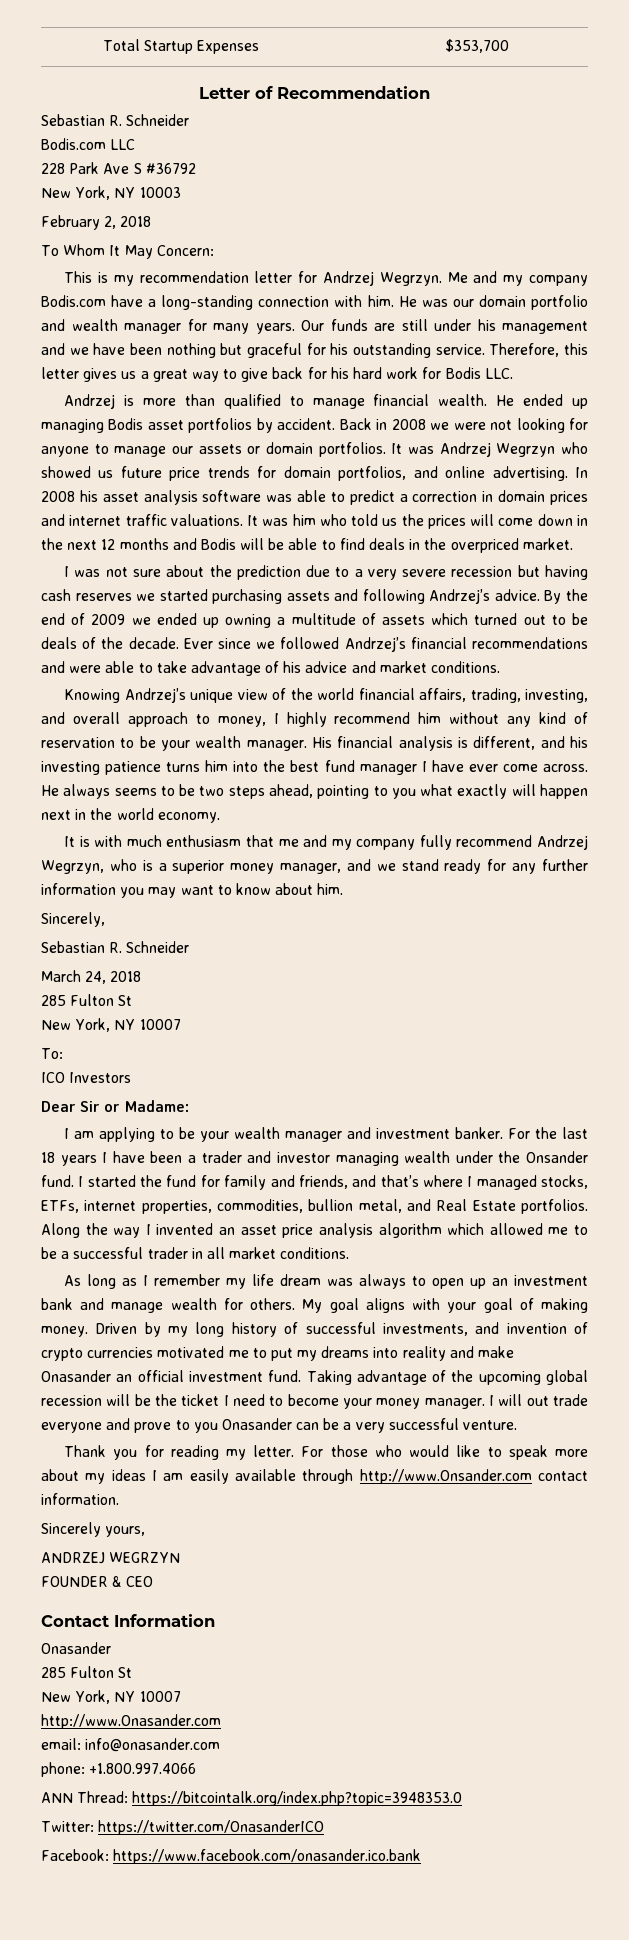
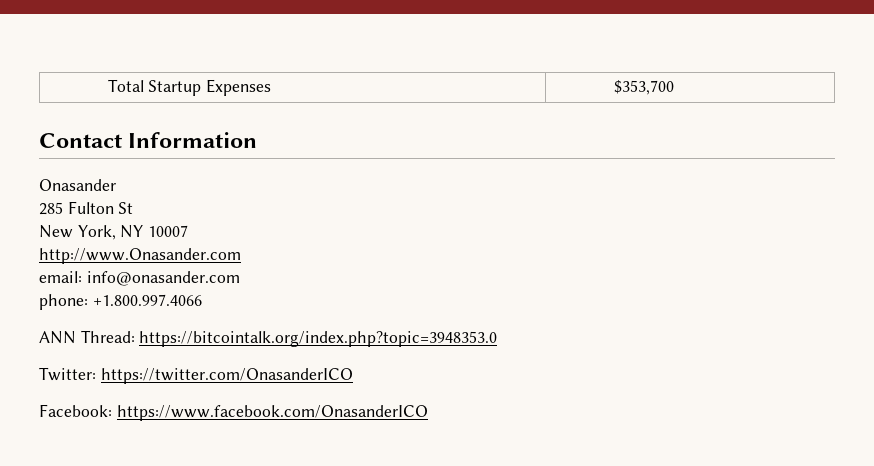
[199,86,430,99] [41,114,190,126] [41,138,136,150] [41,162,196,174] [41,186,181,200] [41,215,152,230] [41,244,214,259] [64,271,588,286] [41,295,589,310] [41,319,588,334] [41,343,589,358] [41,367,513,382] [64,394,588,409] [41,418,588,433] [41,442,589,457] [41,466,588,481] [41,490,589,505] [41,514,588,529] [41,538,573,553] [64,565,588,580] [41,589,588,604] [41,613,588,628] [41,637,588,652] [41,661,501,676] [64,688,589,703] [41,712,588,727] [41,736,588,751] [41,760,589,775] [41,784,588,799] [41,808,220,823] [64,835,588,850] [41,859,589,874] [41,883,344,898] [41,912,105,927] [41,941,190,953] [41,970,142,984] [41,994,133,1006] [41,1018,181,1032] [41,1048,63,1059] [41,1072,132,1083] [41,1100,189,1112] [64,1127,588,1142] [41,1151,589,1166] [41,1175,588,1190] [41,1199,588,1214] [41,1223,589,1238] [41,1247,350,1259] [64,1274,588,1289] [41,1298,588,1313] [41,1322,588,1337] [41,1346,515,1361] [41,1370,588,1385] [41,1394,588,1409] [41,1418,518,1433] [64,1445,588,1460] [41,1469,588,1484] [41,1493,119,1505] [41,1522,146,1537] [41,1552,181,1564] [41,1576,154,1587] // Letter of Recommendation // Sebastian R. Schneider // Bodis.com LLC // 228 Park Ave S #36792 // New York, NY 10003 // February 2, 2018 // To Whom It May Concern: // This is my recommendation letter for Andrzej Wegrzyn. Me and my company Bodis.com have a long-standing connection with him. He was our domain portfolio and wealth manager for many years. Our funds are still under his management and we have been nothing but graceful for his outstanding service. Therefore, this letter gives us a great way to give back for his hard work for Bodis LLC. // Andrzej is more than qualified to manage financial wealth. He ended up managing Bodis asset portfolios by accident. Back in 2008 we were not looking for anyone to manage our assets or domain portfolios. It was Andrzej Wegrzyn who showed us future price trends for domain portfolios, and online advertising. In 2008 his asset analysis software was able to predict a correction in domain prices and internet traffic valuations. It was him who told us the prices will come down in the next 12 months and Bodis will be able to find deals in the overpriced market. // I was not sure about the prediction due to a very severe recession but having cash reserves we started purchasing assets and following Andrzej’s advice. By the end of 2009 we ended up owning a multitude of assets which turned out to be deals of the decade. Ever since we followed Andrzej’s financial recommendations and were able to take advantage of his advice and market conditions. // Knowing Andrzej’s unique view of the world financial affairs, trading, investing, and overall approach to money, I highly recommend him without any kind of reservation to be your wealth manager. His financial analysis is different, and his investing patience turns him into the best fund manager I have ever come across. He always seems to be two steps ahead, pointing to you what exactly will happen next in the world economy. // It is with much enthusiasm that me and my company fully recommend Andrzej Wegrzyn, who is a superior money manager, and we stand ready for any further information you may want to know about him. // Sincerely, // Sebastian R. Schneider // March 24, 2018 // 285 Fulton St // New York, NY 10007 // To: // ICO Investors // Dear Sir or Madame: // I am applying to be your wealth manager and investment banker. For the last 18 years I have been a trader and investor managing wealth under the Onsander fund. I started the fund for family and friends, and that’s where I managed stocks, ETFs, internet properties, commodities, bullion metal, and Real Estate portfolios. Along the way I invented an asset price analysis algorithm which allowed me to be a successful trader in all market conditions. // As long as I remember my life dream was always to open up an investment bank and manage wealth for others. My goal aligns with your goal of making money. Driven by my long history of successful investments, and invention of crypto currencies motivated me to put my dreams into reality and make Onasander an official investment fund. Taking advantage of the upcoming global recession will be the ticket I need to become your money manager. I will out trade everyone and prove to you Onasander can be a very successful venture. // Thank you for reading my letter. For those who would like to speak more about my ideas I am easily available through http://www.Onsander.com contact information. // Sincerely yours, // ANDRZEJ WEGRZYN // FOUNDER & CEO -> (674, 87) none
[113,1849,422,1864] https://www.facebook.com/onasander.ico.bank -> [116,405,428,421] https://www.facebook.com/OnasanderICO

